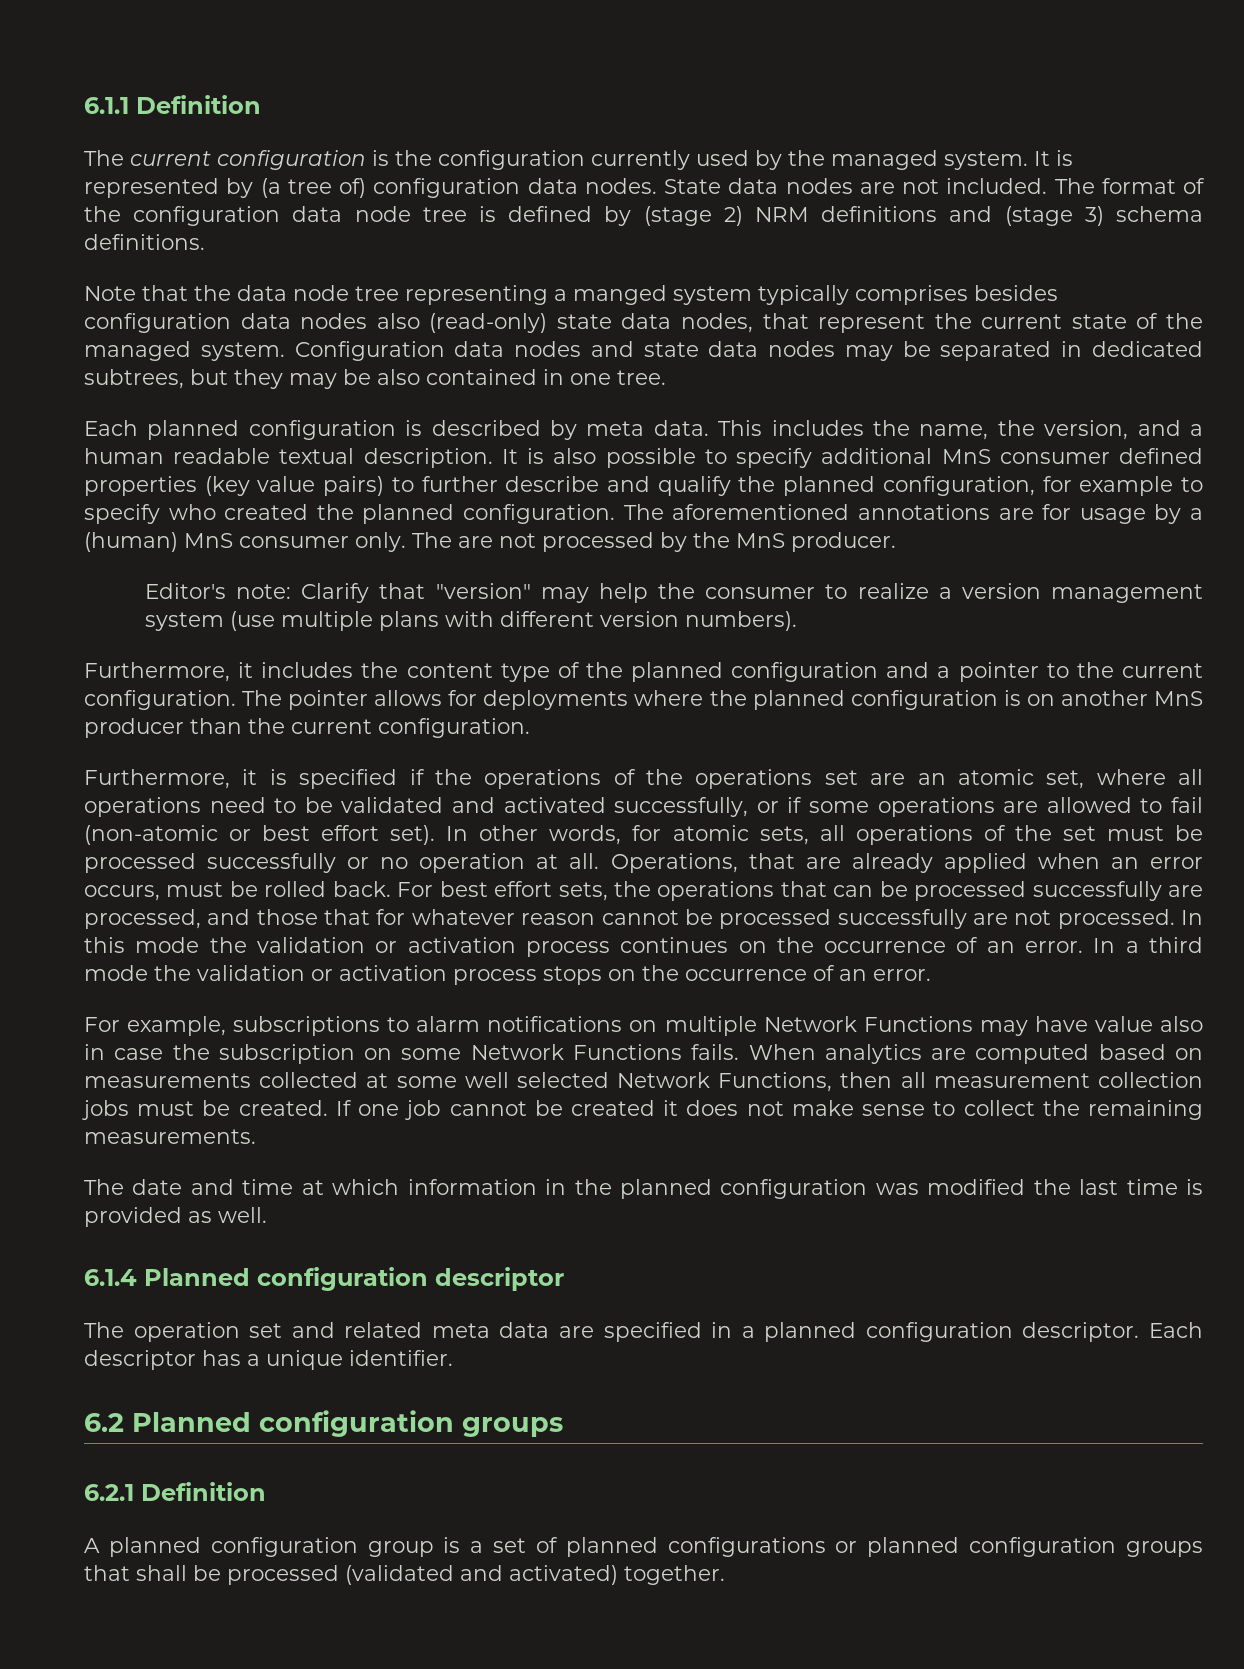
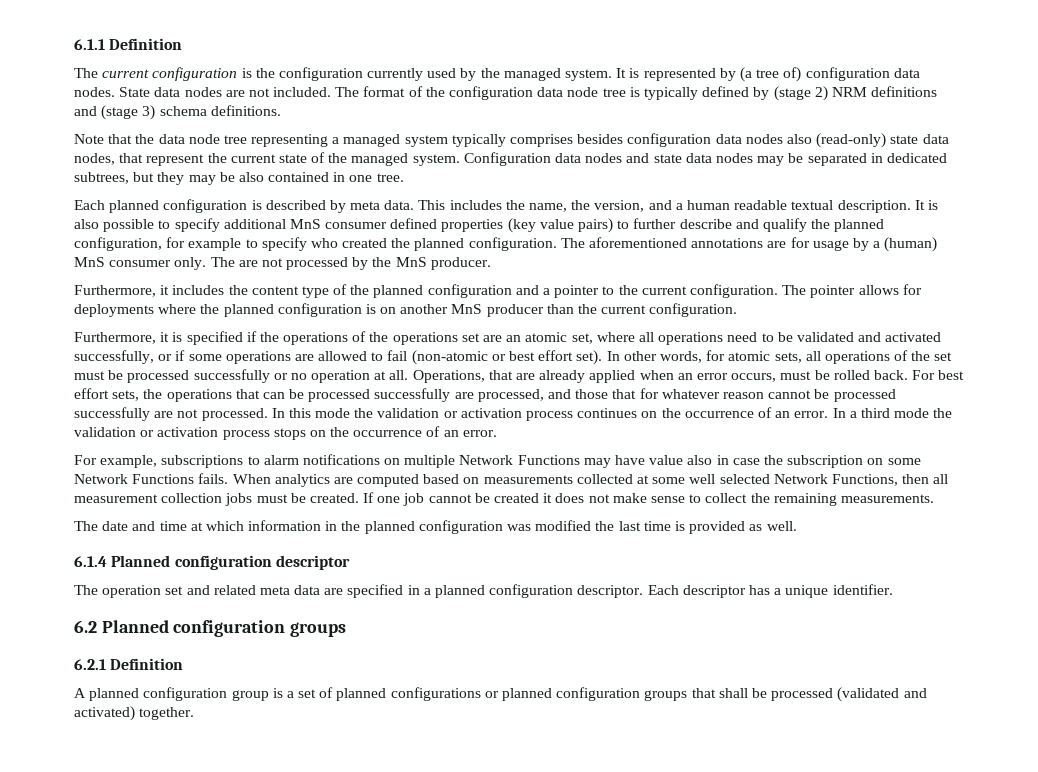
(496, 214) none -> [643,87,698,100] typically
[573,285,667,305] manged -> [343,134,401,147] managed
[145,583,1203,603] [145,611,798,631] // Editor's note: Clarify that "version" may help the consumer to realize a version management system (use multiple plans with different version numbers). -> (491, 263) none

